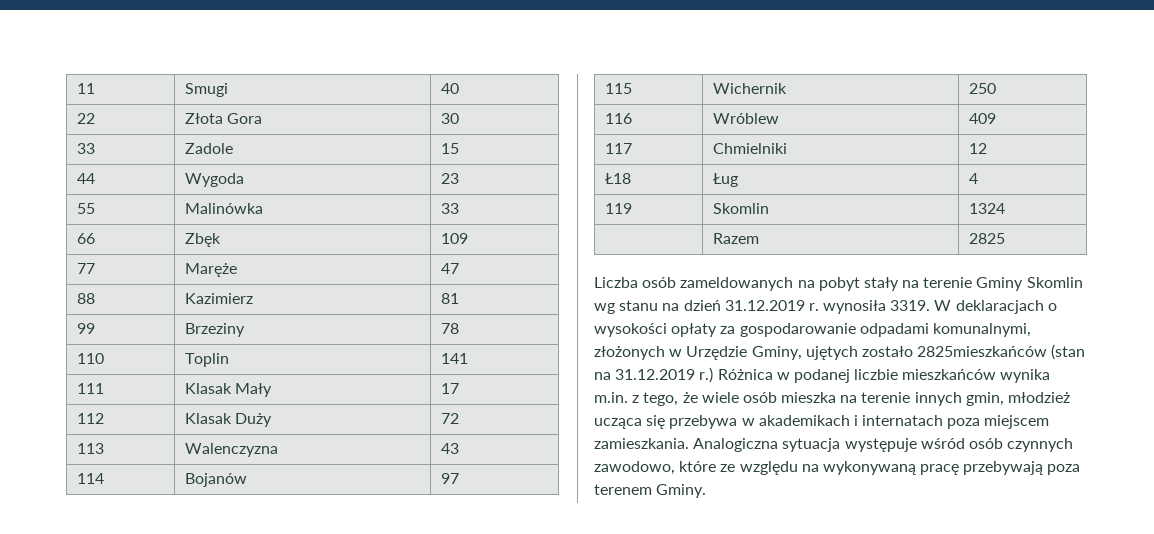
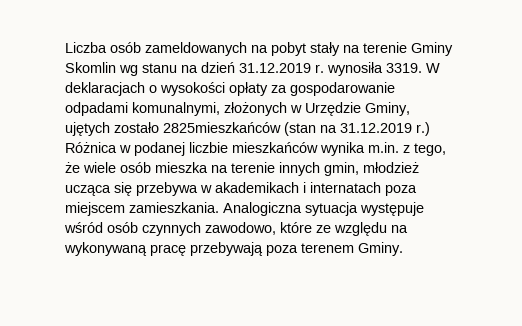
[76,83,95,94] [184,83,228,97] [440,83,459,94] [76,113,95,124] [184,113,262,124] [440,113,459,124] [76,143,95,154] [184,143,233,154] [440,143,459,154] [76,173,95,184] [184,173,244,187] [440,173,459,184] [76,203,95,214] [184,203,263,214] [440,203,459,214] [76,233,95,244] [184,233,221,247] [440,233,468,244] [76,263,95,274] [184,263,237,277] [440,263,459,274] [76,293,95,304] [184,293,253,304] [440,293,459,304] [76,323,95,334] [184,323,245,337] [440,323,459,334] [76,353,104,364] [184,353,229,367] [440,353,468,364] [76,383,104,394] [184,383,272,397] [440,383,459,394] [76,413,104,424] [184,413,272,427] [440,413,459,424] [76,443,104,454] [184,443,278,457] [440,443,459,454] [76,473,104,484] [184,473,247,487] [440,473,459,484] [604,83,632,94] [712,83,787,94] [968,83,996,94] [604,113,632,124] [712,113,779,124] [968,113,996,124] [604,143,632,154] [712,143,787,154] [968,143,987,154] [604,173,631,184] [712,173,738,187] [968,173,978,184] [604,203,632,214] [712,203,769,214] [968,203,1005,214] [712,233,759,244] [968,233,1005,244] 11 | Smugi | 40 // 22 | Złota Gora | 30 // 33 | Zadole | 15 // 44 | Wygoda | 23 // 55 | Malinówka | 33 // 66 | Zbęk | 109 // 77 | Maręże | 47 // 88 | Kazimierz | 81 // 99 | Brzeziny | 78 // 110 | Toplin | 141 // 111 | Klasak Mały | 17 // 112 | Klasak Duży | 72 // 113 | Walenczyzna | 43 // 114 | Bojanów | 97 // 115 | Wichernik | 250 // 116 | Wróblew | 409 // 117 | Chmielniki | 12 // Ł18 | Ług | 4 // 119 | Skomlin | 1324 // | Razem | 2825 // -> (65, 47) none

